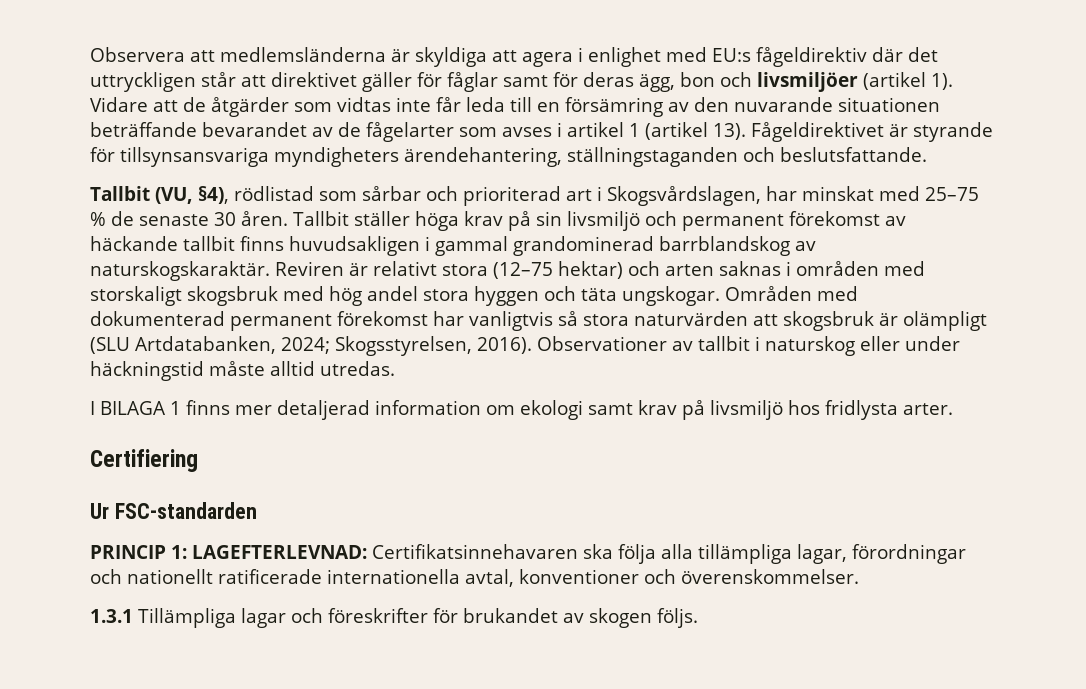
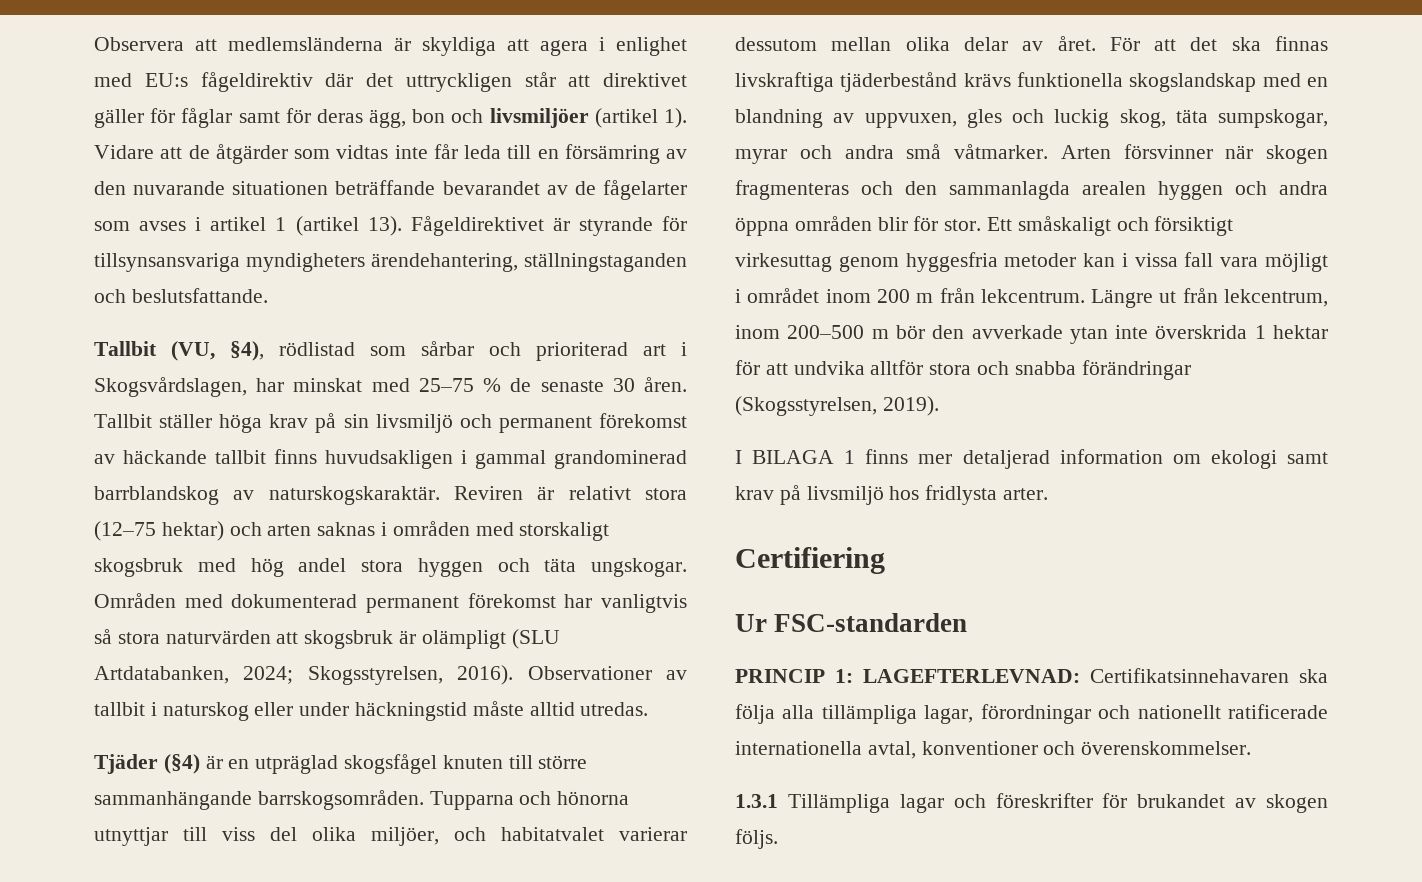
(395, 368) none -> [94,754,588,774] [94,790,630,810] [94,827,687,846] [735,36,1328,51] [735,72,1328,92] [735,109,1328,128] [735,144,1328,164] [735,180,1328,200] [735,216,1234,236] [735,252,1328,272] [735,288,1328,308] [735,325,1328,344] [735,360,1191,380] [735,396,939,416] // Tjäder (§4) är en utpräglad skogsfågel knuten till större sammanhängande barrskogsområden. Tupparna och hönorna utnyttjar till viss del olika miljöer, och habitatvalet varierar dessutom mellan olika delar av året. För att det ska finnas livskraftiga tjäderbestånd krävs funktionella skogslandskap med en blandning av uppvuxen, gles och luckig skog, täta sumpskogar, myrar och andra små våtmarker. Arten försvinner när skogen fragmenteras och den sammanlagda arealen hyggen och andra öppna områden blir för stor. Ett småskaligt och försiktigt virkesuttag genom hyggesfria metoder kan i vissa fall vara möjligt i området inom 200 m från lekcentrum. Längre ut från lekcentrum, inom 200–500 m bör den avverkade ytan inte överskrida 1 hektar för att undvika alltför stora och snabba förändringar (Skogsstyrelsen, 2019).

